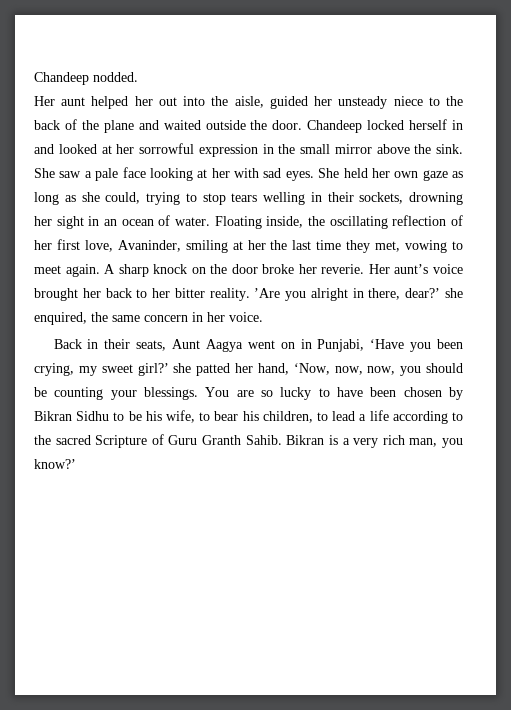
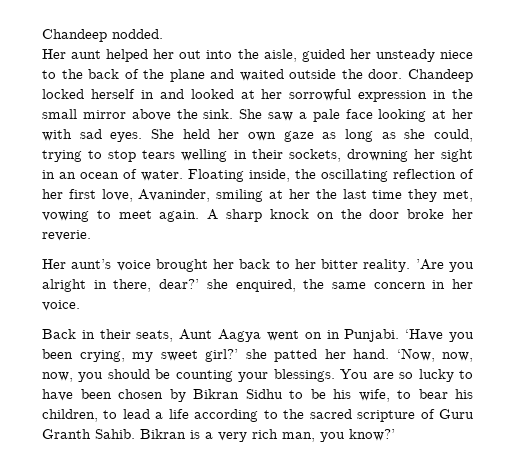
(365, 269) none -> (91, 235) //
[317,339,365,352] Punjabi, -> [344,329,400,342] Punjabi.
[257,363,289,375] hand, -> [353,349,389,359] hand.
[95,435,148,448] Scripture -> [357,410,416,422] scripture

